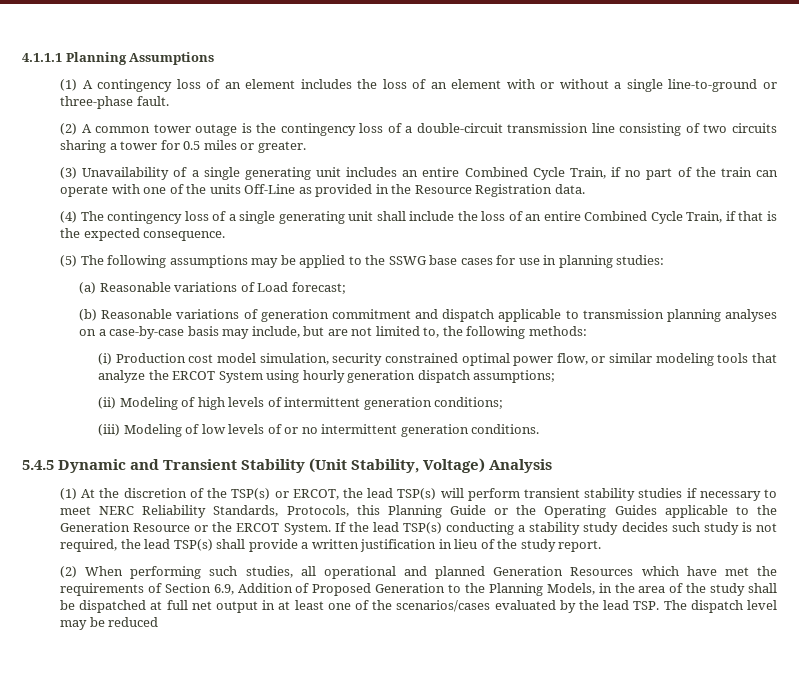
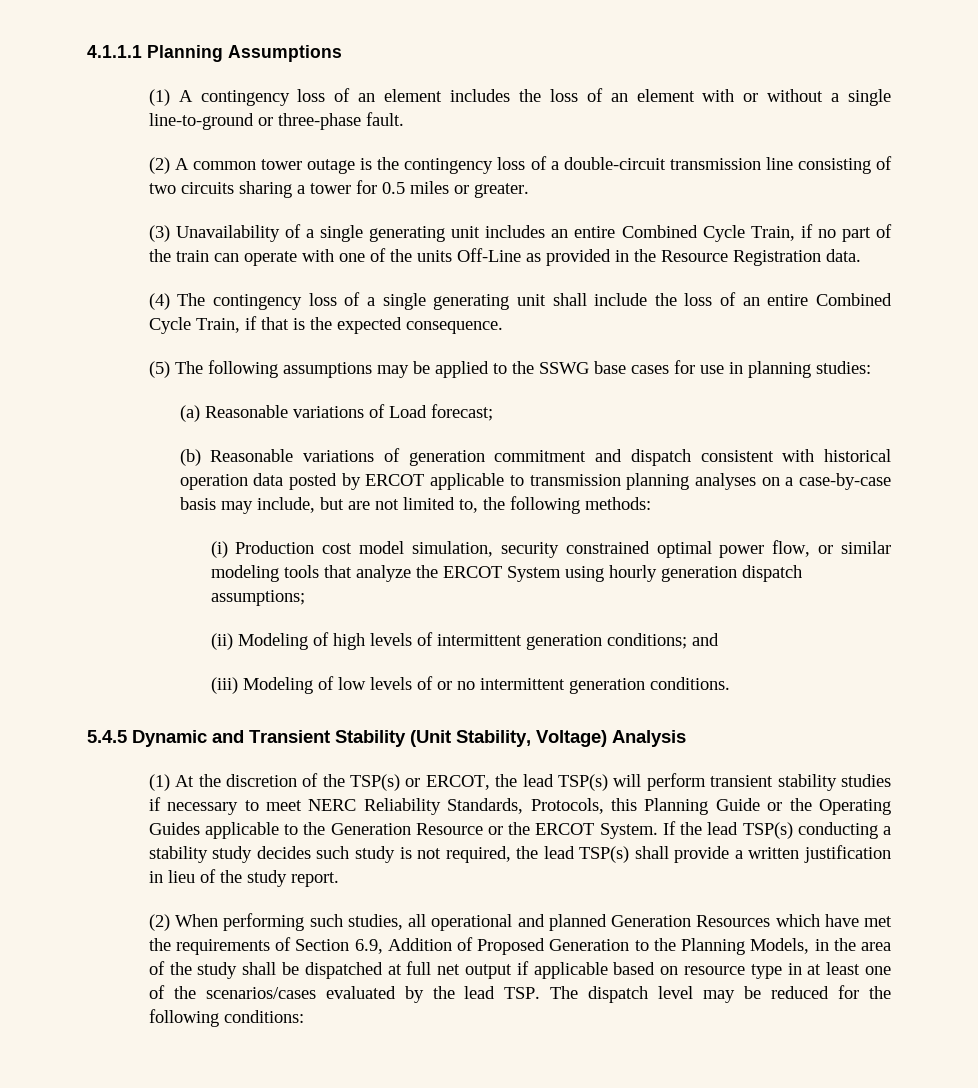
(495, 315) none -> [700,449,891,462] [179,473,425,490] consistent with historical operation data posted by ERCOT
(504, 403) none -> [691,633,719,646] and
(259, 607) none -> [516,961,782,979] if applicable based on resource type
(159, 622) none -> [838,985,892,999] [148,1009,304,1027] for the following conditions:

